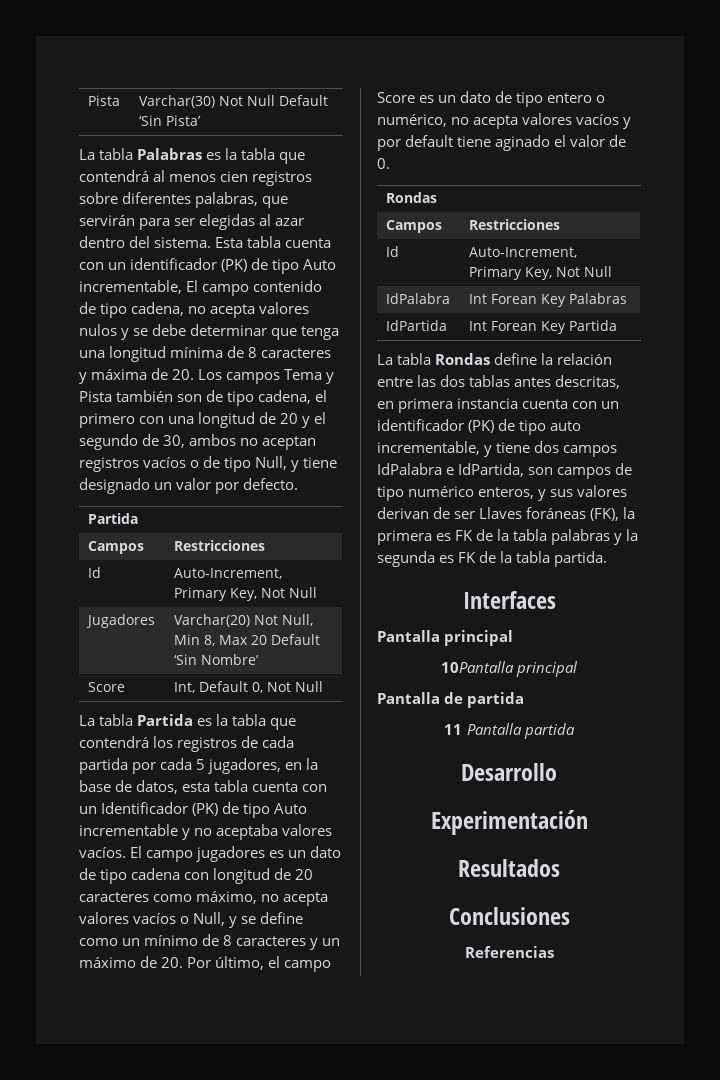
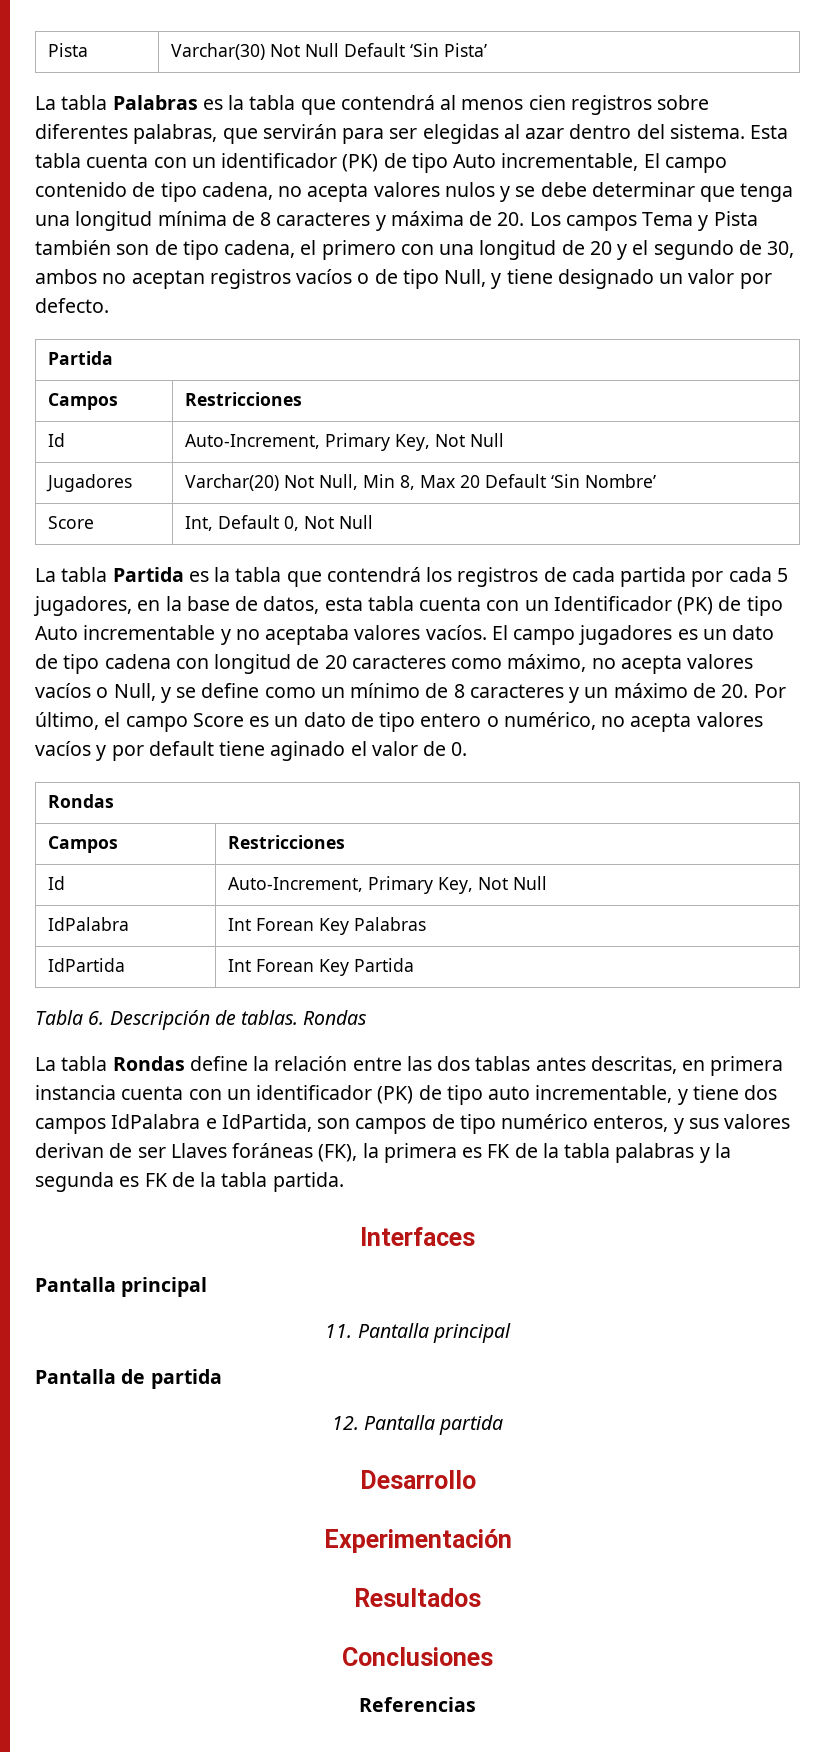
(618, 325) none -> [35,1010,368,1030] // Tabla 6. Descripción de tablas. Rondas
[440,661,514,673] 10Pantalla -> [325,1323,429,1338] 11. Pantalla
[444,724,463,735] 11 -> [331,1416,359,1430] 12.

